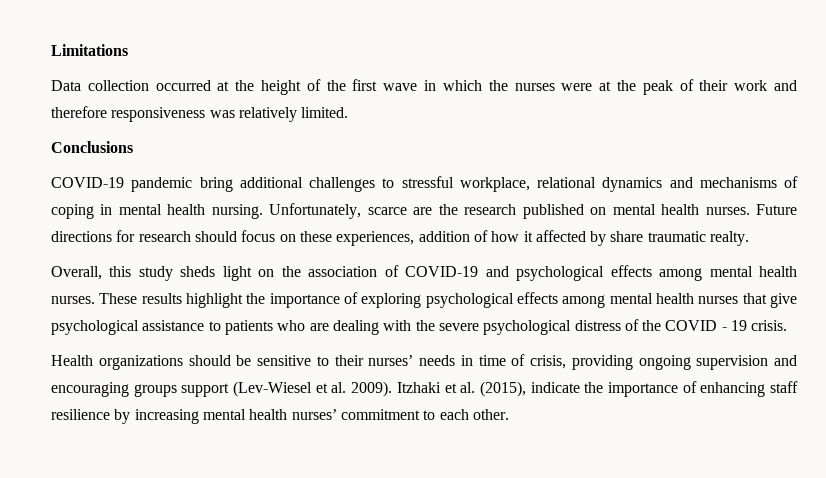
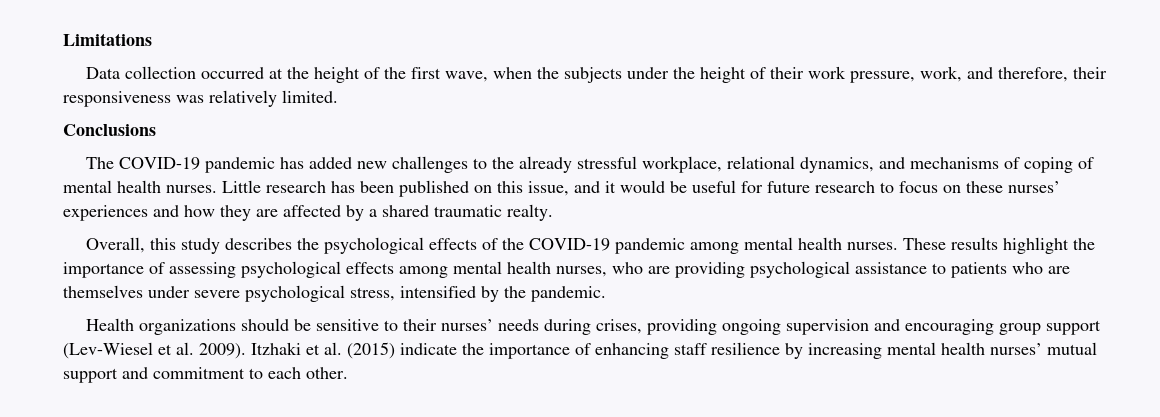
[383,79,798,95] [51,106,107,118] wave in which the nurses were at the peak of their work and therefore -> [445,66,1108,83] wave, when the subjects under the height of their work pressure, work, and therefore, their
[51,177,395,192] COVID-19 pandemic bring additional challenges to -> [86,156,573,173] The COVID-19 pandemic has added new challenges to the already
[602,177,663,192] dynamics -> [800,157,875,173] dynamics,
[100,203,798,219] [51,230,644,246] in mental health nursing. Unfortunately, scarce are the research published on mental health nurses. Future directions for research should focus on these experiences, addition of how it affected by share -> [1078,157,1095,169] [63,180,1060,197] [63,205,429,221] of mental health nurses. Little research has been published on this issue, and it would be useful for future research to focus on these nurses’ experiences and how they are affected by a shared
[180,265,652,281] sheds light on the association of COVID-19 and psychological effects -> [225,237,686,254] describes the psychological effects of the COVID-19 pandemic
[361,292,798,308] exploring psychological effects among mental health nurses that give -> [169,261,745,278] assessing psychological effects among mental health nurses, who are providing
[332,319,788,335] dealing with the severe psychological distress of the COVID - 19 crisis. -> [63,285,606,302] themselves under severe psychological stress, intensified by the pandemic.
[460,354,566,369] in time of crisis, -> [544,319,643,335] during crises,
[133,384,177,397] groups -> [999,323,1042,335] group
[479,381,526,397] (2015), -> [347,342,395,359] (2015)
(337, 414) none -> [1047,342,1097,355] [63,367,148,383] mutual support and

